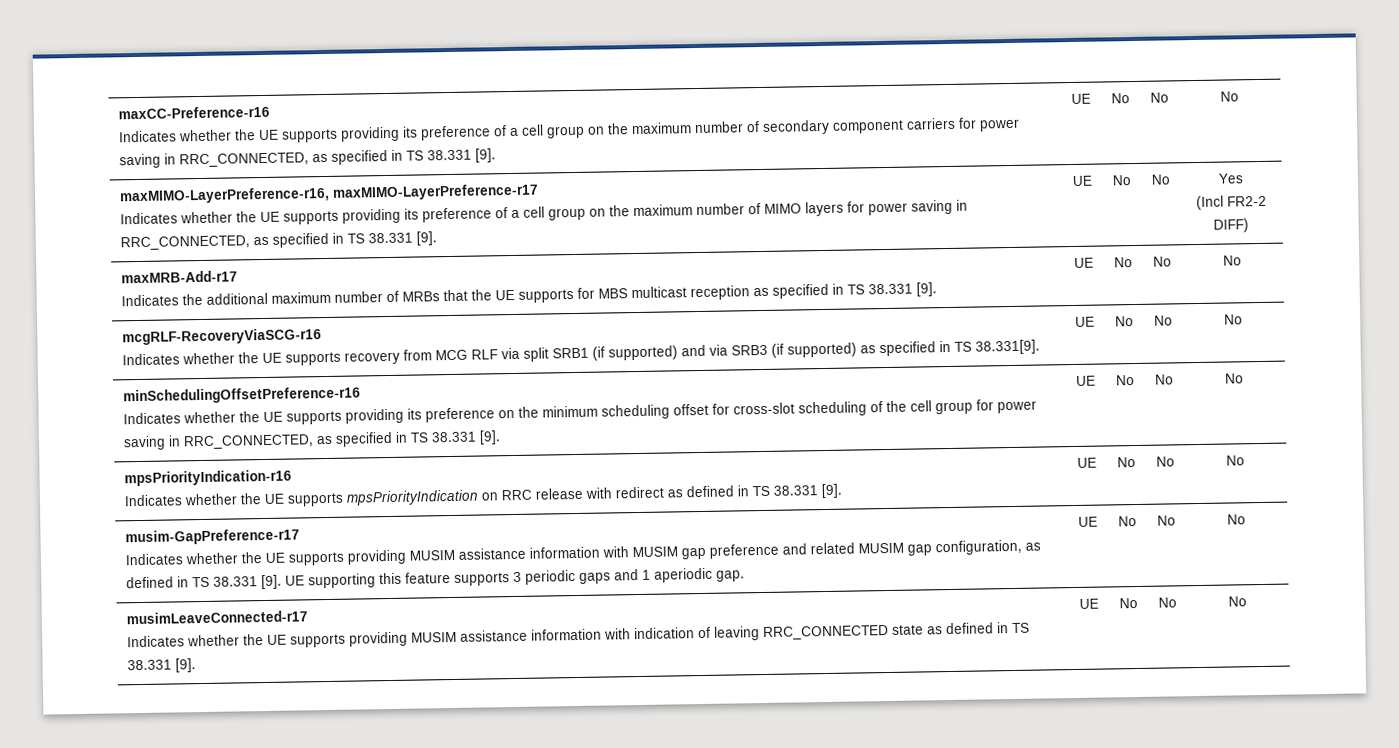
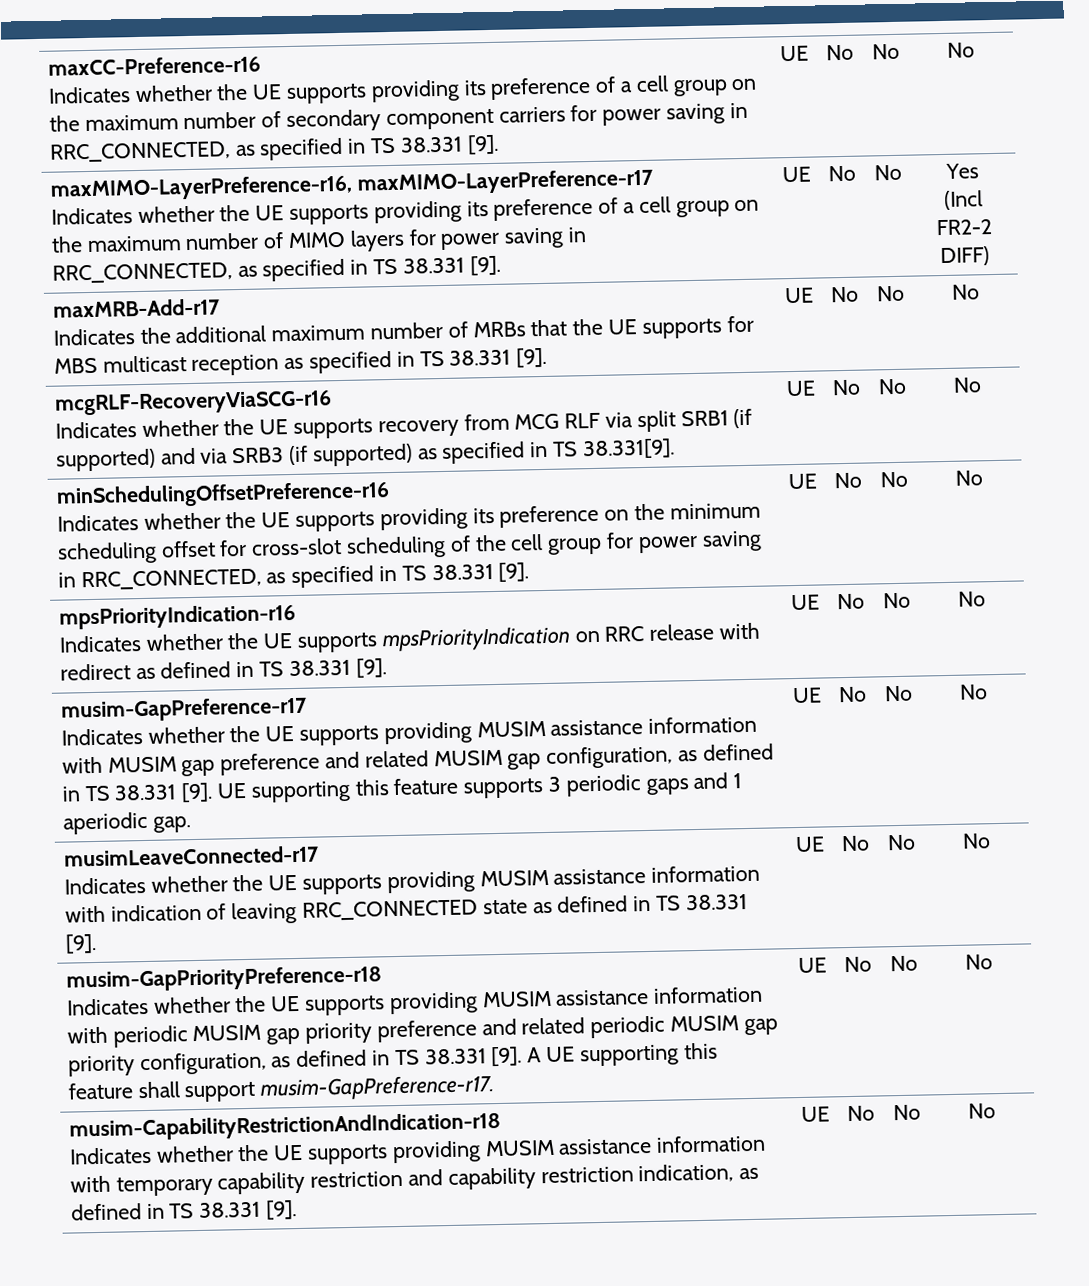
(1247, 601) none -> [65,965,382,993] [65,985,764,1016] [66,1015,778,1048] [67,1042,718,1077] [67,1074,496,1103] [797,957,827,974] [844,956,872,973] [889,955,918,972] [964,954,993,970] [68,1111,501,1142] [68,1134,767,1165] [69,1163,760,1197] [70,1200,297,1221] [800,1106,830,1122] [847,1105,875,1122] [892,1104,921,1121] [967,1103,996,1119] // musim-GapPriorityPreference-r18 // Indicates whether the UE supports providing MUSIM assistance information with periodic MUSIM gap priority preference and related periodic MUSIM gap priority configuration, as defined in TS 38.331 [9]. A UE supporting this feature shall support musim-GapPreference-r17. | UE | No | No | No // musim-CapabilityRestrictionAndIndication-r18 // Indicates whether the UE supports providing MUSIM assistance information with temporary capability restriction and capability restriction indication, as defined in TS 38.331 [9]. | UE | No | No | No

